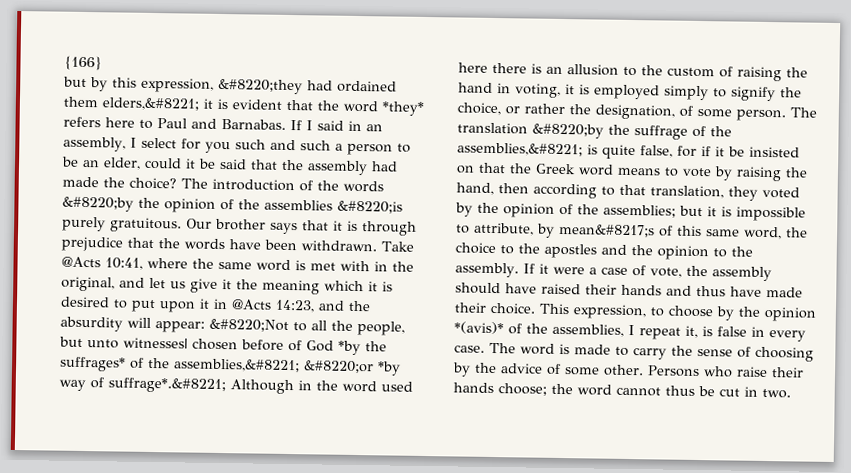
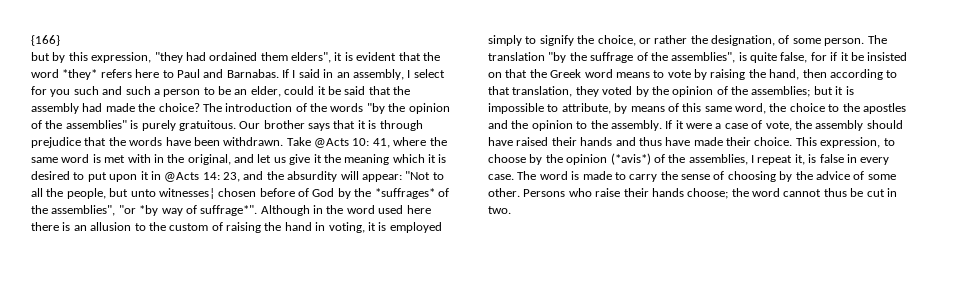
[218,78,303,95] &#8220;they -> [154,52,183,63] "they
[102,97,199,111] elders,&#8221; -> [291,52,331,63] elders",
[62,196,403,214] &#8220;by the opinion of the assemblies &#8220;is -> [366,103,450,114] [31,120,139,129] "by the opinion of the assemblies" is
[105,257,143,270] 10:41, -> [352,138,390,148] 10: 41,
[275,299,315,313] 14:23, -> [202,172,240,182] 14: 23,
[209,318,289,333] &#8220;Not -> [405,171,431,180] "Not
[123,337,188,349] witnesses| -> [158,188,215,199] witnesses¦
[338,340,387,356] [59,356,374,374] *by the suffrages* of the assemblies,&#8221; &#8220;or -> [337,188,449,199] [31,205,136,216] by the *suffrages* of the assemblies", "or
[108,377,226,394] suffrage*.&#8221; -> [200,205,258,216] suffrage*".
[532,123,604,139] &#8220;by -> [548,52,567,63] "by
[457,142,583,157] assemblies,&#8221; -> [671,52,736,63] assemblies",
[559,223,655,238] mean&#8217;s -> [630,106,665,112] means
[454,321,504,335] *(avis)* -> [610,153,651,165] (*avis*)

